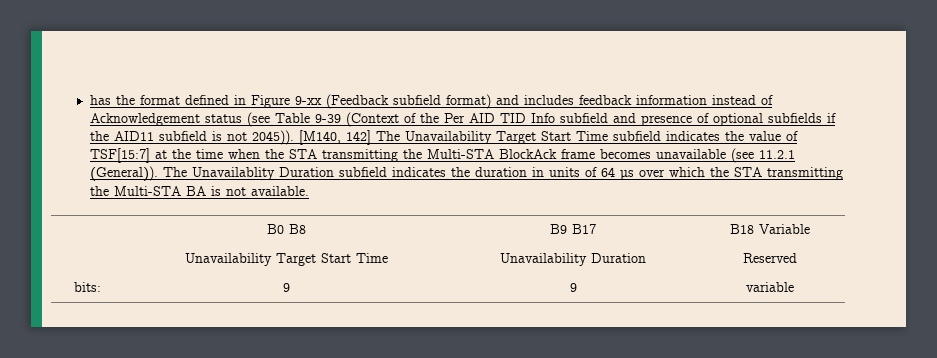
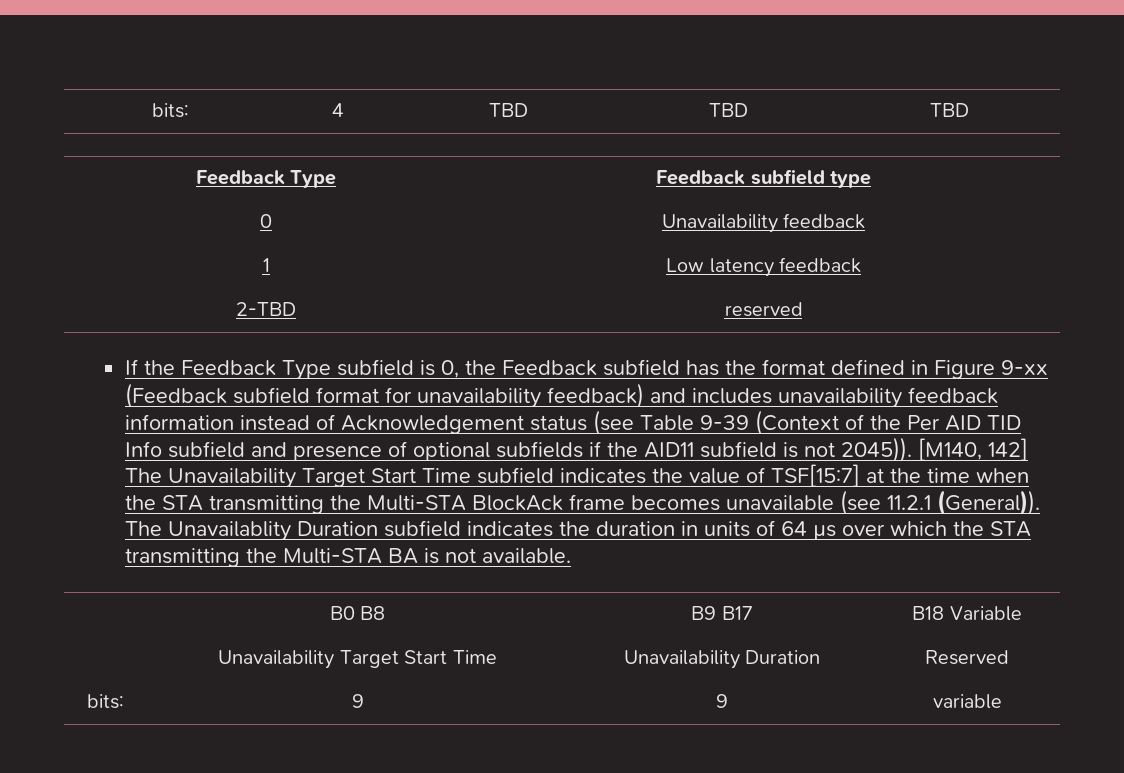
(90, 100) none -> [152,103,189,118] [331,103,344,117] [489,103,528,117] [709,103,748,117] [929,103,969,117] [195,170,337,188] [656,169,871,188] [260,214,272,228] [661,213,866,233] [262,258,270,272] [666,257,861,277] [236,302,296,316] [724,302,803,317] [125,359,681,380] bits: | 4 | TBD | TBD | TBD // Feedback Type | Feedback subfield type // 0 | Unavailability feedback // 1 | Low latency feedback // 2-TBD | reserved // If the Feedback Type subfield is 0, the Feedback subfield
[446,94,492,109] format) -> [316,383,645,408] format for unavailability feedback)
(575, 100) none -> [778,388,903,408] unavailability

